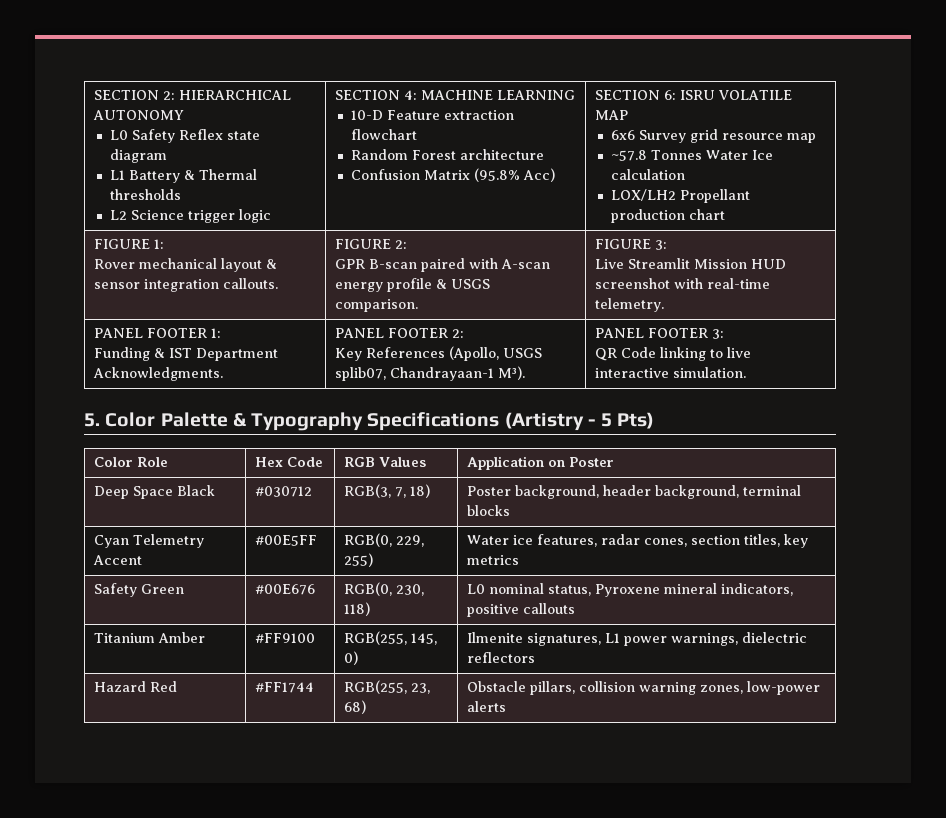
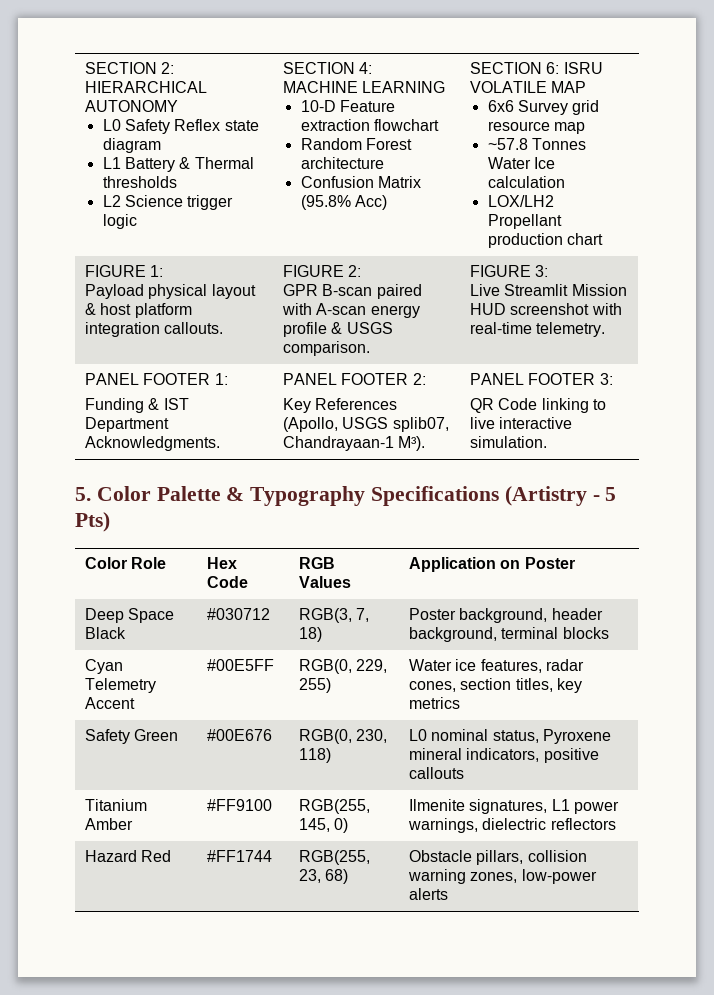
[94,258,278,272] [94,282,141,289] Rover mechanical layout & sensor -> [85,284,256,299] [85,303,192,318] Payload physical layout & host platform

